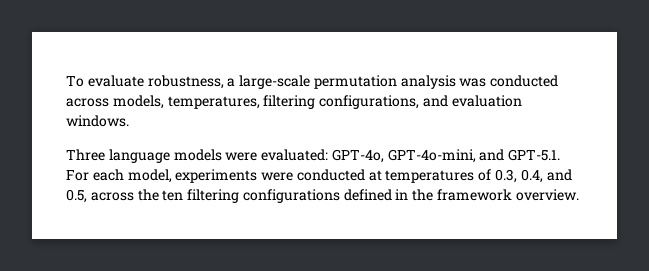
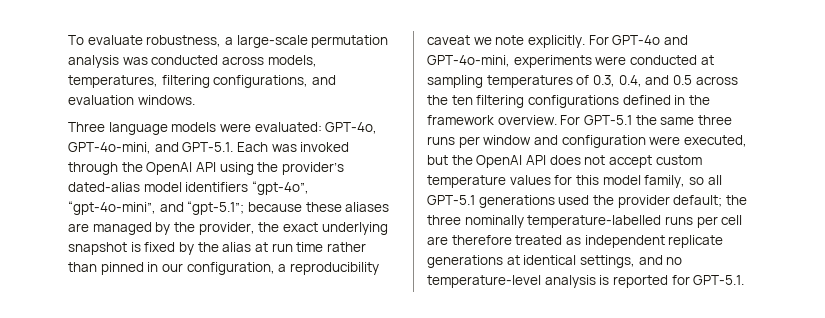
[66,169,172,183] For each model, -> [236,142,350,152] [68,162,344,175] [68,181,309,195] [68,201,390,215] [68,222,388,235] [68,242,366,255] [68,262,379,275] [427,35,688,48] [427,55,510,67] Each was invoked through the OpenAI API using the provider’s dated-alias model identifiers “gpt-4o”, “gpt-4o-mini”, and “gpt-5.1”; because these aliases are managed by the provider, the exact underlying snapshot is fixed by the alias at run time rather than pinned in our configuration, a reproducibility caveat we note explicitly. For GPT-4o and GPT-4o-mini,
(382, 175) none -> [427,75,483,88] sampling
[66,189,87,203] 0.5, -> [672,75,692,85] 0.5
(579, 195) none -> [560,115,732,125] [427,135,747,148] [427,155,702,168] [427,175,722,188] [427,195,747,208] [427,215,743,228] [427,235,724,248] [427,255,683,268] [427,275,745,288] For GPT-5.1 the same three runs per window and configuration were executed, but the OpenAI API does not accept custom temperature values for this model family, so all GPT-5.1 generations used the provider default; the three nominally temperature-labelled runs per cell are therefore treated as independent replicate generations at identical settings, and no temperature-level analysis is reported for GPT-5.1.

